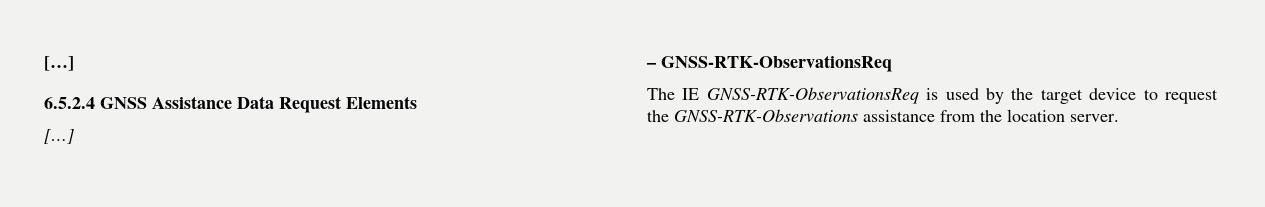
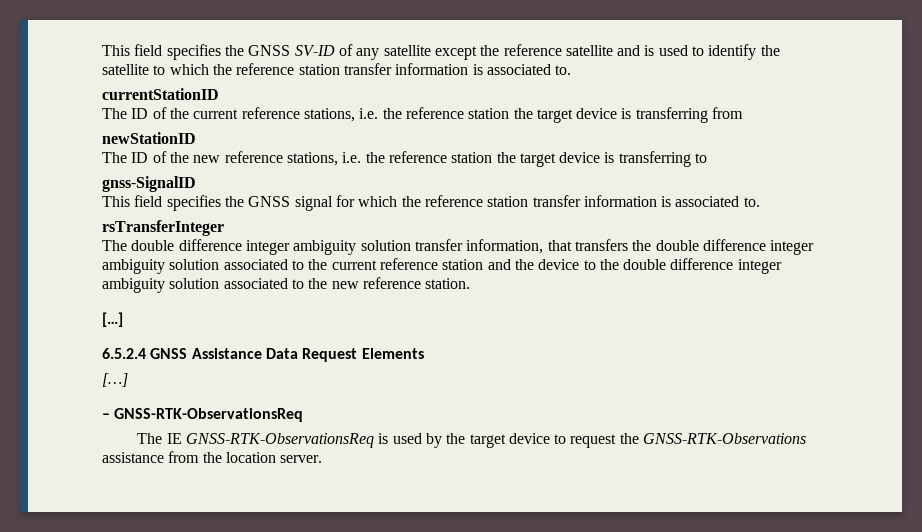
(44, 63) none -> [102,44,780,60] [102,63,572,75] [102,88,219,100] [102,107,744,123] [102,132,196,144] [102,151,708,167] [102,176,196,192] [102,195,760,211] [102,220,224,236] [102,239,815,255] [102,258,782,274] [102,277,471,293] This field specifies the GNSS SV-ID of any satellite except the reference satellite and is used to identify the satellite to which the reference station transfer information is associated to. // currentStationID // The ID of the current reference stations, i.e. the reference station the target device is transferring from // newStationID // The ID of the new reference stations, i.e. the reference station the target device is transferring to // gnss-SignalID // This field specifies the GNSS signal for which the reference station transfer information is associated to. // rsTransferInteger // The double difference integer ambiguity solution transfer information, that transfers the double difference integer ambiguity solution associated to the current reference station and the device to the double difference integer ambiguity solution associated to the new reference station. //

